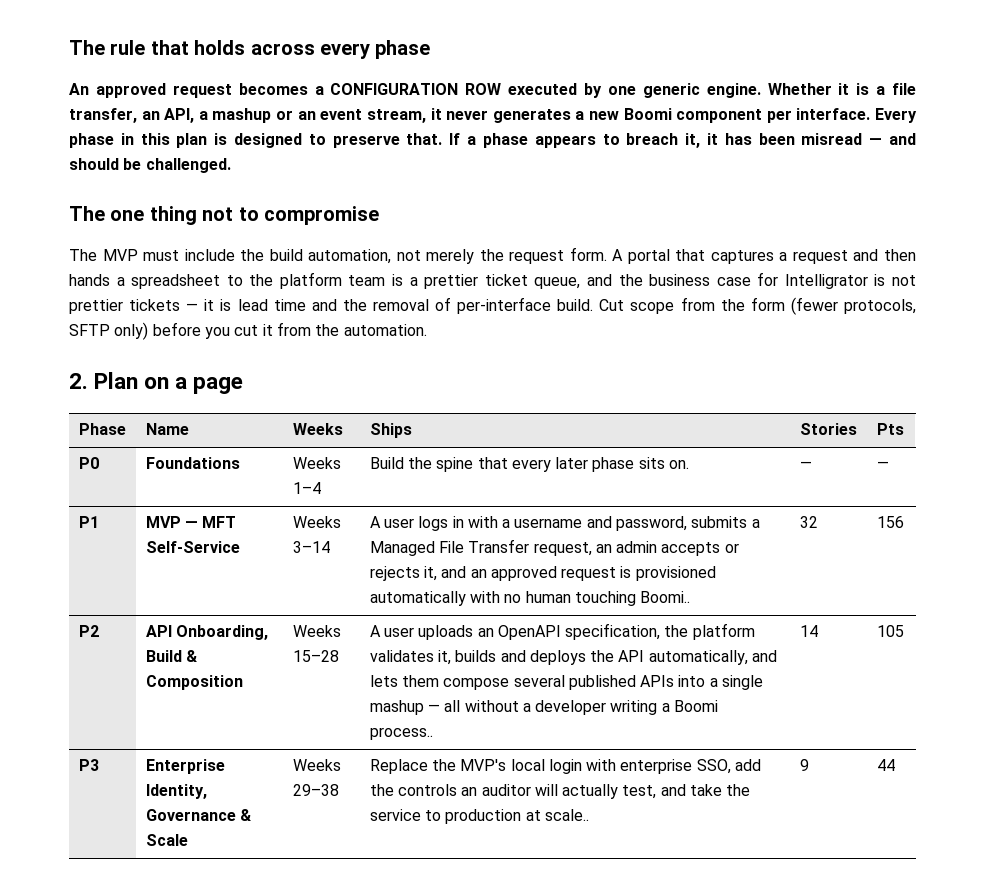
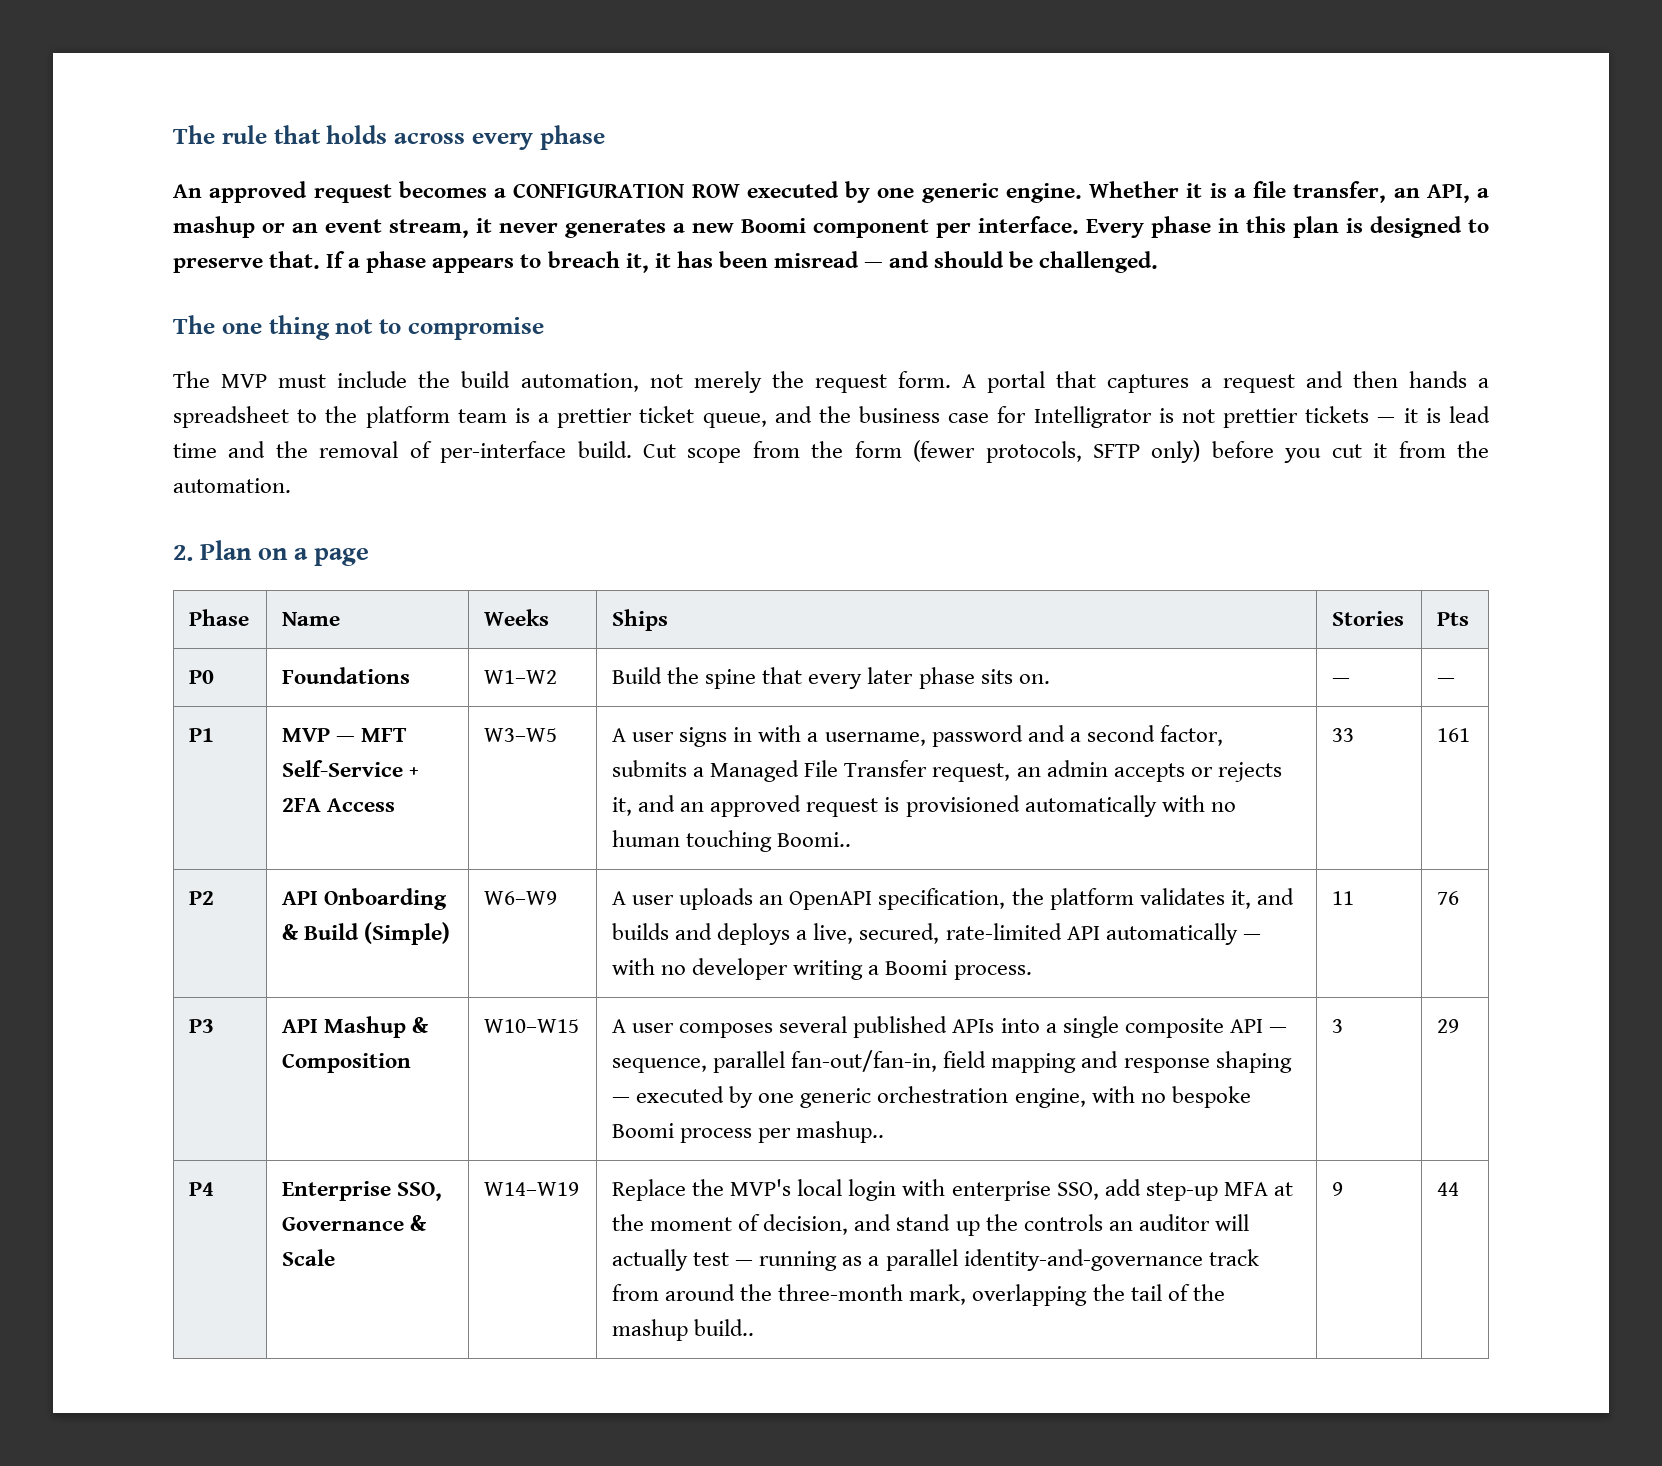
[292,457,341,469] [292,482,321,494] Weeks 1–4 -> [484,670,558,684] W1–W2
[292,516,341,528] [292,541,330,553] [369,516,449,531] | Weeks 3–14 | A user logs -> [409,767,420,777] [282,798,396,812] [484,728,558,742] [612,727,728,747] + 2FA Access | W3–W5 | A user signs
[514,516,688,531] username and password, -> [824,725,1223,747] username, password and a second factor,
[799,516,818,528] [876,516,904,528] 32 | 156 -> [1332,728,1355,742] [1437,728,1471,742] 33 | 161
[175,625,268,640] [145,650,197,662] [145,675,243,690] [292,625,341,637] [292,650,339,662] Onboarding, Build & Composition | Weeks 15–28 -> [324,888,448,910] [282,922,451,945] [484,891,558,905] Onboarding & Build (Simple) | W6–W9
(451, 657) none -> [1256,888,1294,905] and
[590,650,778,665] [369,675,510,690] the API automatically, and lets them compose -> [796,923,1261,945] [612,958,1032,980] [1332,891,1355,905] [1437,891,1460,905] [189,1019,215,1033] [282,1016,430,1038] [282,1053,412,1073] [484,1019,580,1033] [612,1019,774,1038] a live, secured, rate-limited API automatically — with no developer writing a Boomi process. | 11 | 76 // P3 | API Mashup & Composition | W10–W15 | A user composes
[369,700,719,715] [369,727,433,740] [799,625,818,637] [876,625,904,637] [78,759,99,771] mashup — all without a developer writing a Boomi process.. | 14 | 105 // P3 -> [1124,1018,1287,1038] [612,1050,1292,1073] [612,1086,1251,1108] [612,1121,885,1143] [1332,1019,1344,1033] [1437,1019,1460,1033] [189,1182,215,1196] composite API — sequence, parallel fan-out/fan-in, field mapping and response shaping — executed by one generic orchestration engine, with no bespoke Boomi process per mashup.. | 3 | 29 // P4
[145,784,207,799] Identity, -> [397,1182,443,1201] SSO,
[292,759,341,771] [292,784,339,796] Weeks 29–38 -> [484,1182,580,1196] W14–W19
(762, 765) none -> [1145,1182,1293,1201] [612,1214,980,1236] step-up MFA at the moment of decision, and stand up
[622,784,751,799] [369,809,589,824] test, and take the service to production at scale.. -> [693,1249,1259,1271] [612,1284,1225,1306] [612,1319,755,1341] test — running as a parallel identity-and-governance track from around the three-month mark, overlapping the tail of the mashup build..

